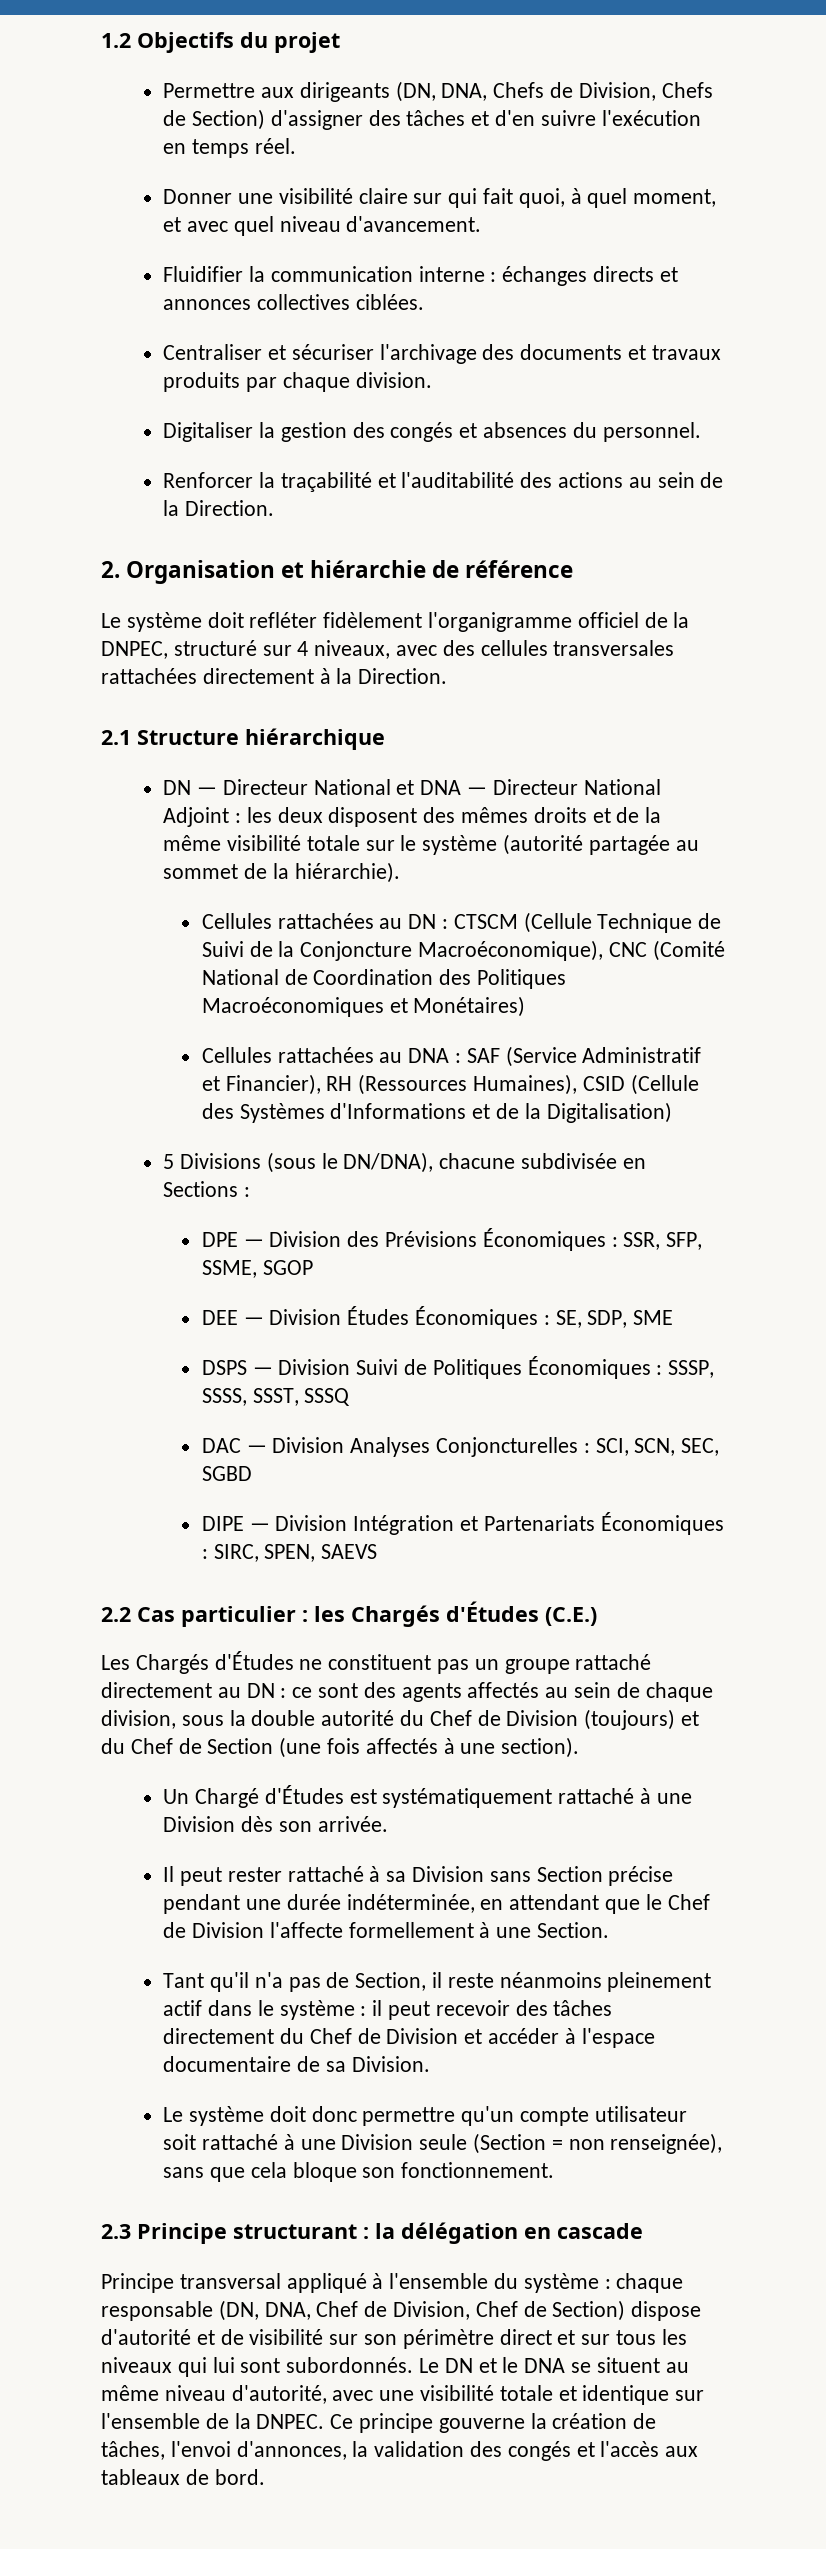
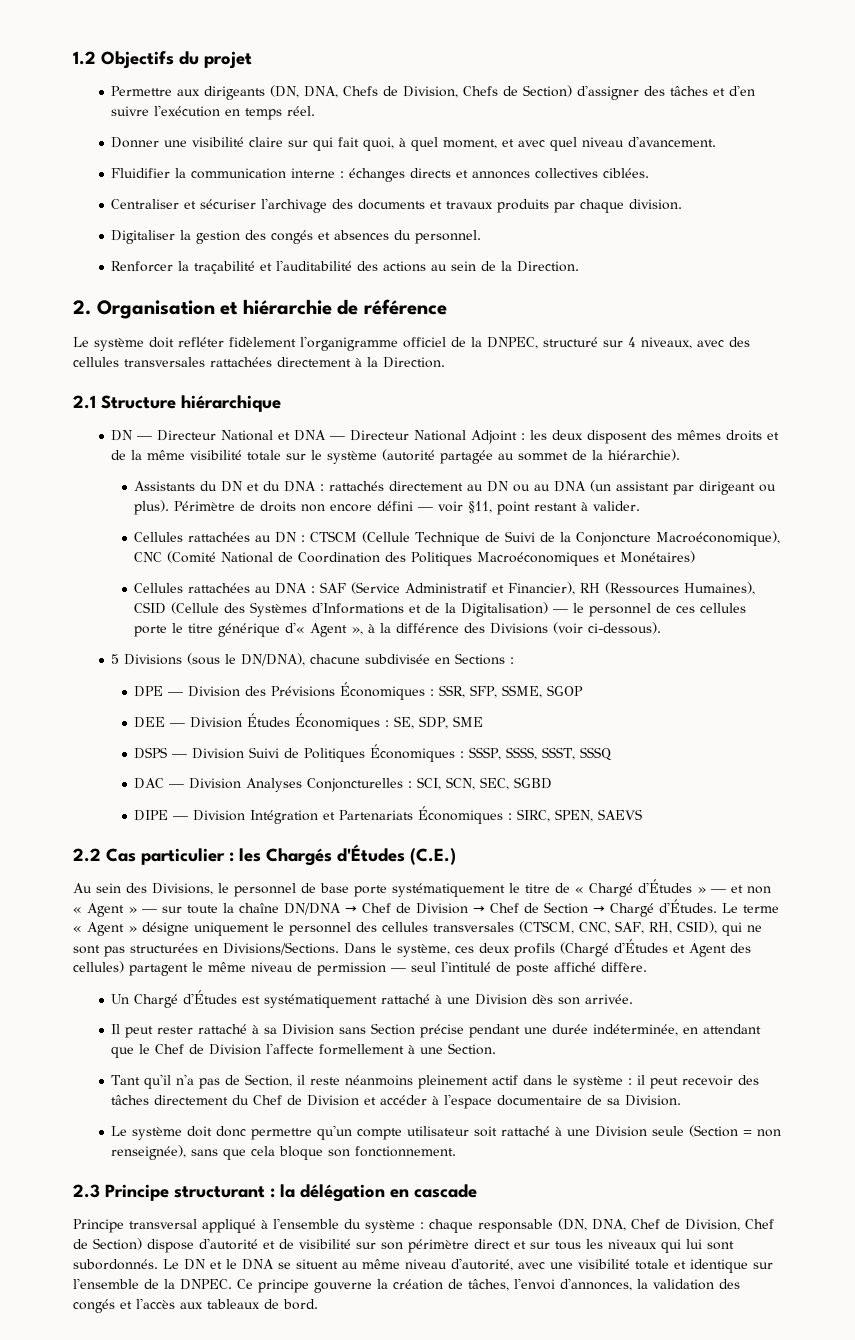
(400, 872) none -> [134,480,777,495] [134,500,641,515] // Assistants du DN et du DNA : rattachés directement au DN ou au DNA (un assistant par dirigeant ou plus). Périmètre de droits non encore défini — voir §11, point restant à valider.
(672, 1112) none -> [553,603,747,617] [134,622,662,637] — le personnel de ces cellules porte le titre générique d'« Agent », à la différence des Divisions (voir ci-dessous).
[101,1651,652,1674] [101,1682,713,1702] [101,1709,700,1730] [101,1737,580,1758] Les Chargés d'Études ne constituent pas un groupe rattaché directement au DN : ce sont des agents affectés au sein de chaque division, sous la double autorité du Chef de Division (toujours) et du Chef de Section (une fois affectés à une section). -> [73,879,771,897] [73,899,779,917] [73,921,762,936] [73,939,751,957] [73,961,647,976] Au sein des Divisions, le personnel de base porte systématiquement le titre de « Chargé d'Études » — et non « Agent » — sur toute la chaîne DN/DNA → Chef de Division → Chef de Section → Chargé d'Études. Le terme « Agent » désigne uniquement le personnel des cellules transversales (CTSCM, CNC, SAF, RH, CSID), qui ne sont pas structurées en Divisions/Sections. Dans le système, ces deux profils (Chargé d'Études et Agent des cellules) partagent le même niveau de permission — seul l'intitulé de poste affiché diffère.

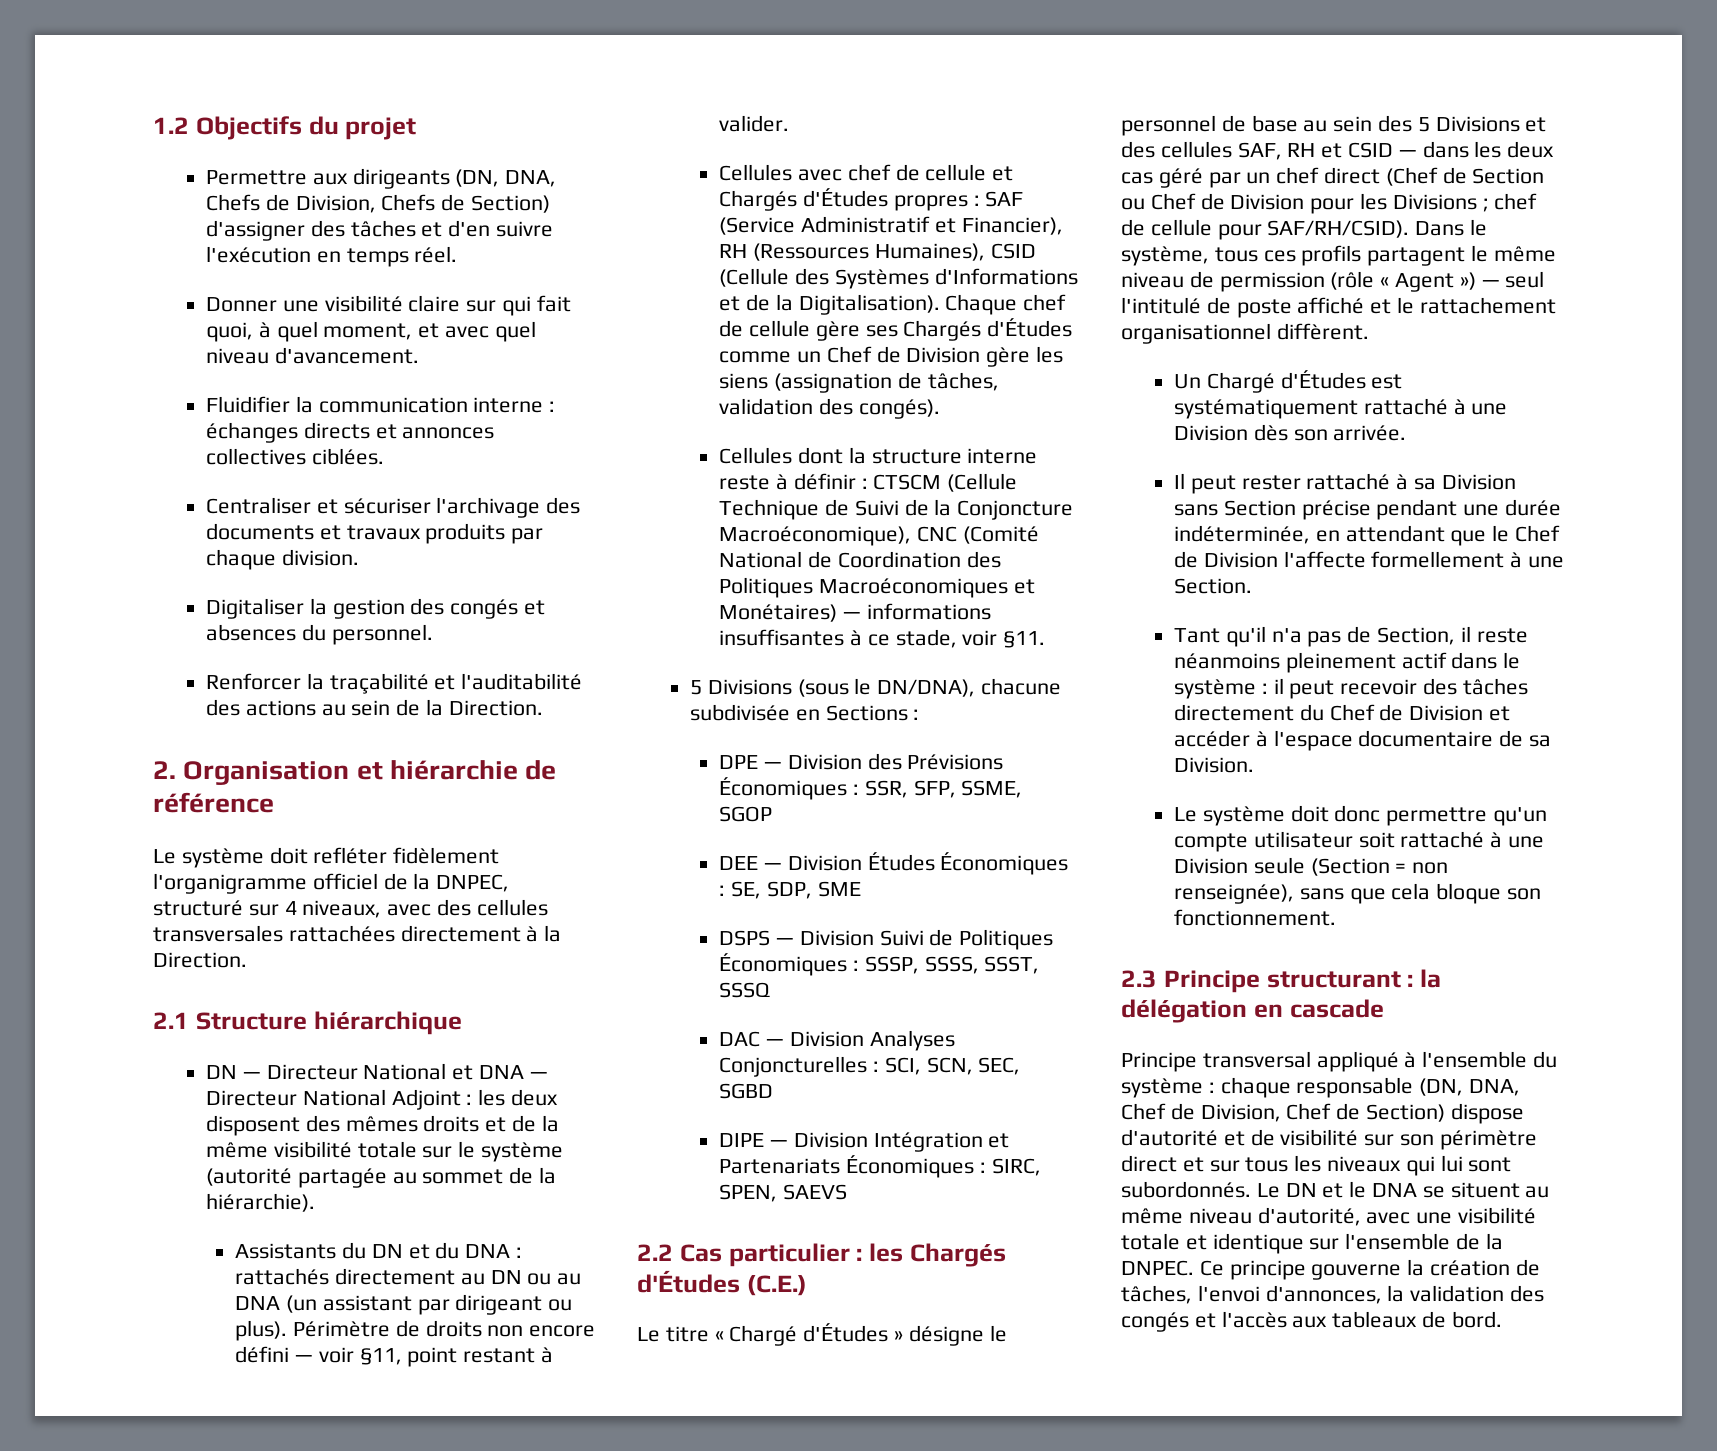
[188,532,297,543] rattachées au DN -> [798,164,1014,181] [719,188,1024,211] [719,216,1063,235] [719,243,1036,261] [719,268,1078,289] [719,294,1067,315] [719,318,1073,341] [719,346,1064,367] [719,372,999,393] [719,398,940,419] [719,447,1038,464] [719,473,856,490] avec chef de cellule et Chargés d'Études propres : SAF (Service Administratif et Financier), RH (Ressources Humaines), CSID (Cellule des Systèmes d'Informations et de la Digitalisation). Chaque chef de cellule gère ses Chargés d'Études comme un Chef de Division gère les siens (assignation de tâches, validation des congés). // Cellules dont la structure interne reste à définir
[134,582,756,595] [134,602,747,617] [134,622,662,637] // Cellules rattachées au DNA : SAF (Service Administratif et Financier), RH (Ressources Humaines), CSID (Cellule des Systèmes d'Informations et de la Digitalisation) — le personnel de ces cellules porte le titre générique d'« Agent », à la différence des Divisions (voir ci-dessous). -> [843,603,991,620] [719,629,1046,648] — informations insuffisantes à ce stade, voir §11.
[73,879,771,897] [73,899,779,917] [73,921,762,936] [73,939,751,957] [73,961,124,973] Au sein des Divisions, le personnel de base porte systématiquement le titre de « Chargé d'Études » — et non « Agent » — sur toute la chaîne DN/DNA → Chef de Division → Chef de Section → Chargé d'Études. Le terme « Agent » désigne uniquement le personnel des cellules transversales (CTSCM, CNC, SAF, RH, CSID), qui ne sont pas structurées en Divisions/Sections. Dans le système, ces deux profils (Chargé d'Études et Agent des cellules) -> [637,1323,1007,1346] [1121,115,1547,136] [1121,141,1555,160] [1121,167,1545,188] [1121,193,1538,214] [1121,219,1488,240] [1121,245,1362,266] Le titre « Chargé d'Études » désigne le personnel de base au sein des 5 Divisions et des cellules SAF, RH et CSID — dans les deux cas géré par un chef direct (Chef de Section ou Chef de Division pour les Divisions ; chef de cellule pour SAF/RH/CSID). Dans le système, tous ces profils
(386, 969) none -> [1330,271,1476,292] (rôle « Agent »)
[601,962,647,972] diffère. -> [1370,297,1556,314] [1121,323,1369,344] et le rattachement organisationnel diffèrent.

